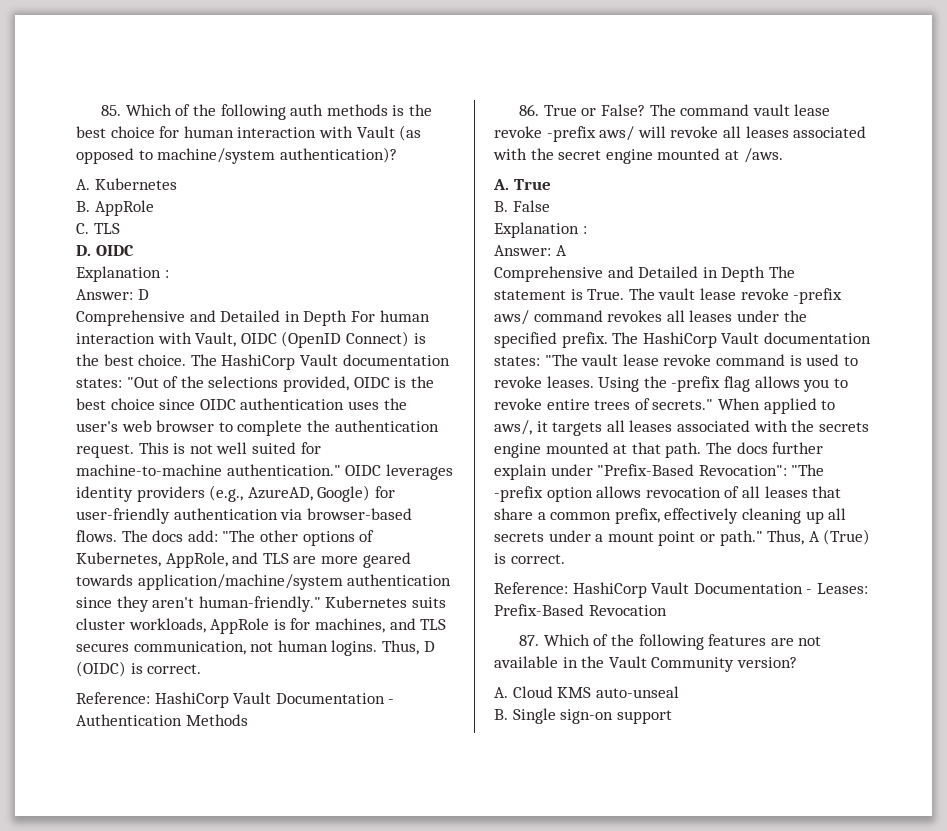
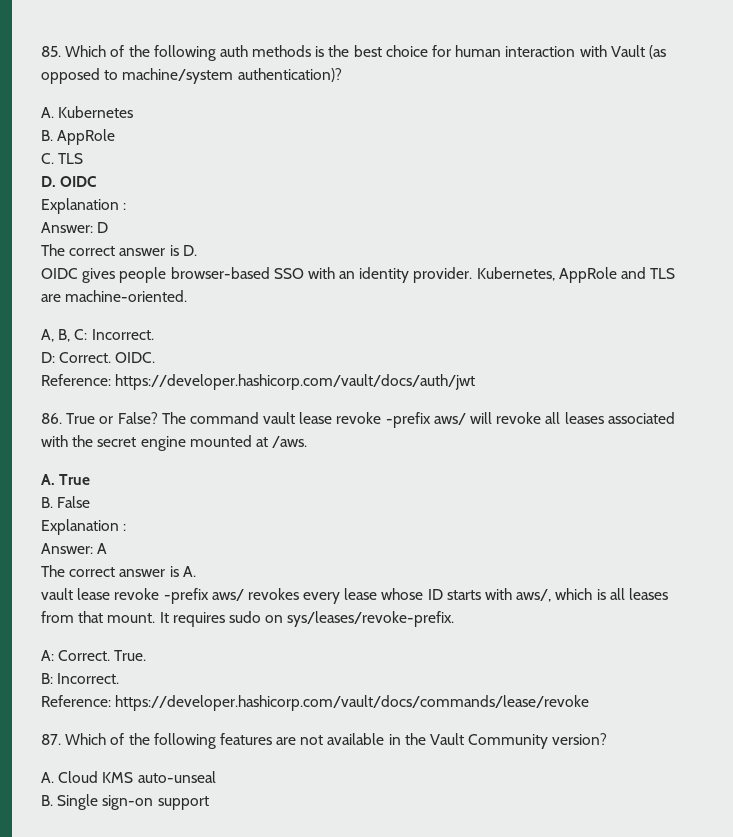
[76,310,430,326] [76,331,426,348] [76,354,450,370] [76,376,434,392] [76,398,407,410] [76,420,439,436] [76,442,321,458] [76,464,453,480] [76,485,395,502] [76,508,412,524] [76,530,375,546] [76,552,411,568] [76,574,452,590] [76,596,446,612] [76,618,447,634] [76,640,435,656] [76,661,202,677] [76,692,395,708] [76,714,248,726] Comprehensive and Detailed in Depth For human interaction with Vault, OIDC (OpenID Connect) is the best choice. The HashiCorp Vault documentation states: "Out of the selections provided, OIDC is the best choice since OIDC authentication uses the user's web browser to complete the authentication request. This is not well suited for machine-to-machine authentication." OIDC leverages identity providers (e.g., AzureAD, Google) for user-friendly authentication via browser-based flows. The docs add: "The other options of Kubernetes, AppRole, and TLS are more geared towards application/machine/system authentication since they aren't human-friendly." Kubernetes suits cluster workloads, AppRole is for machines, and TLS secures communication, not human logins. Thus, D (OIDC) is correct. // Reference: HashiCorp Vault Documentation - Authentication Methods -> [41,244,197,256] [41,267,676,283] [41,290,188,302] [41,329,154,342] [41,352,156,363] [41,374,476,390] The correct answer is D. // OIDC gives people browser-based SSO with an identity provider. Kubernetes, AppRole and TLS are machine-oriented. // A, B, C: Incorrect. // D: Correct. OIDC. // Reference: https://developer.hashicorp.com/vault/docs/auth/jwt
[494,266,795,282] [494,288,843,304] [494,310,807,325] [494,332,871,348] [494,354,858,366] [494,376,848,392] [494,398,836,414] [494,420,869,436] [494,442,824,458] [494,464,825,480] [494,486,842,502] [494,508,847,524] [494,529,871,546] [494,553,565,564] [494,582,868,598] [494,604,667,616] Comprehensive and Detailed in Depth The statement is True. The vault lease revoke -prefix aws/ command revokes all leases under the specified prefix. The HashiCorp Vault documentation states: "The vault lease revoke command is used to revoke leases. Using the -prefix flag allows you to revoke entire trees of secrets." When applied to aws/, it targets all leases associated with the secrets engine mounted at that path. The docs further explain under "Prefix-Based Revocation": "The -prefix option allows revocation of all leases that share a common prefix, effectively cleaning up all secrets under a mount point or path." Thus, A (True) is correct. // Reference: HashiCorp Vault Documentation - Leases: Prefix-Based Revocation -> [41,565,196,577] [41,588,668,604] [41,611,455,627] [41,650,147,661] [41,673,120,684] [41,695,590,711] The correct answer is A. // vault lease revoke -prefix aws/ revokes every lease whose ID starts with aws/, which is all leases from that mount. It requires sudo on sys/leases/revoke-prefix. // A: Correct. True. // B: Incorrect. // Reference: https://developer.hashicorp.com/vault/docs/commands/lease/revoke

